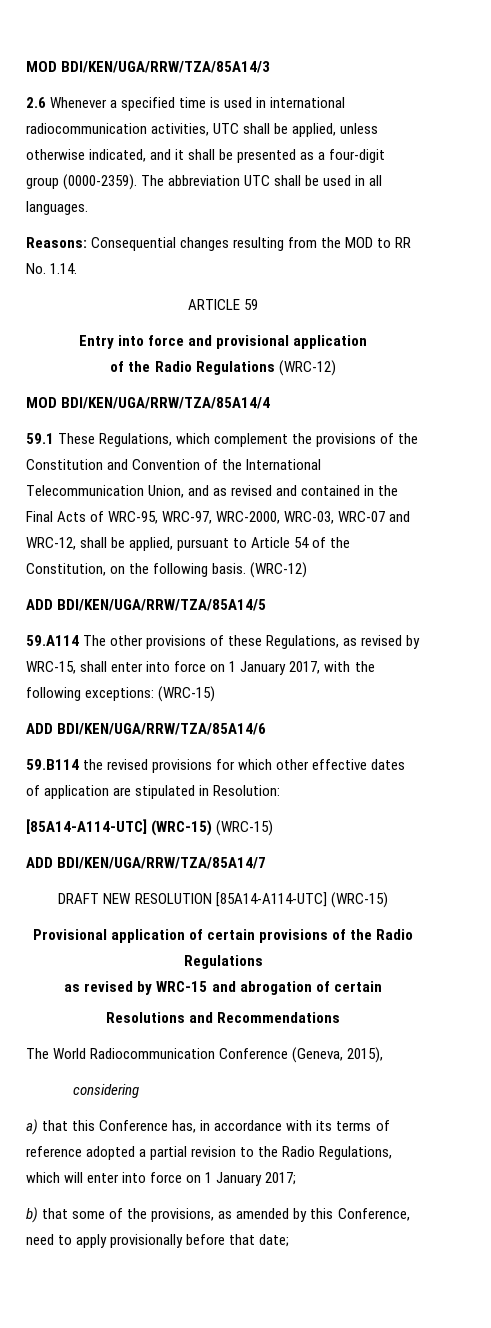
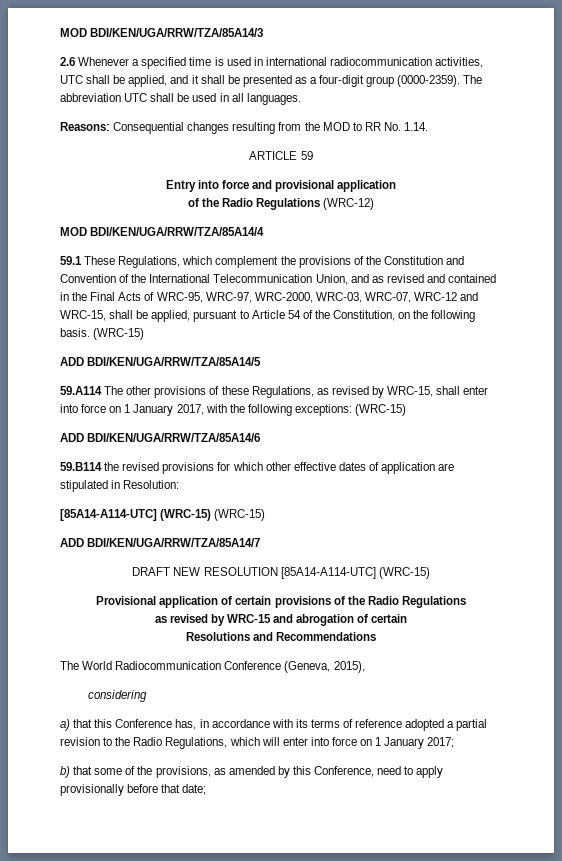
[340,123,379,134] [26,149,147,162] unless otherwise indicated, -> (168, 81) none
[338,511,411,522] [26,537,76,550] WRC-07 and WRC-12, -> [364,292,479,303] [60,310,106,321] WRC-07, WRC-12 and WRC-15,
[250,562,308,578] (WRC-12) -> [93,328,145,340] (WRC-15)

